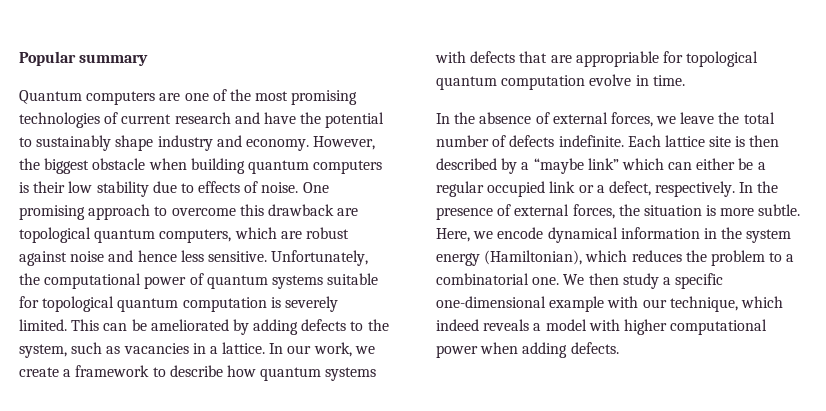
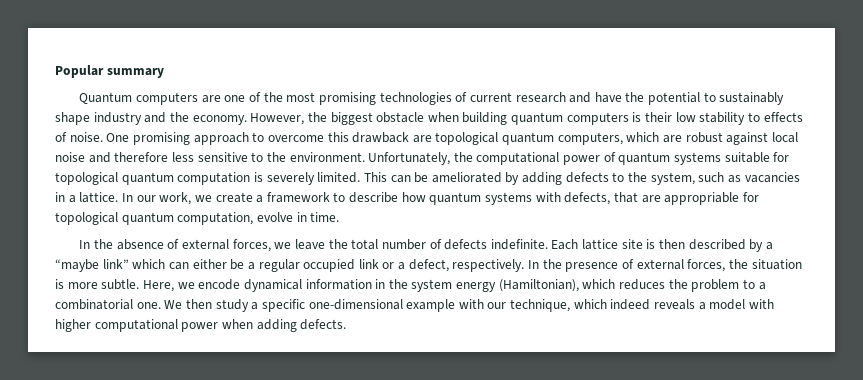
(242, 141) none -> [169,112,189,122] the
[152,181,177,193] due -> (746, 118) none
(67, 258) none -> [771,132,798,143] local
[137,250,267,262] hence less sensitive. -> [114,152,365,162] therefore less sensitive to the environment.
[470,51,516,63] defects -> [564,192,611,205] defects,
[501,75,586,90] computation -> [177,212,254,225] computation,

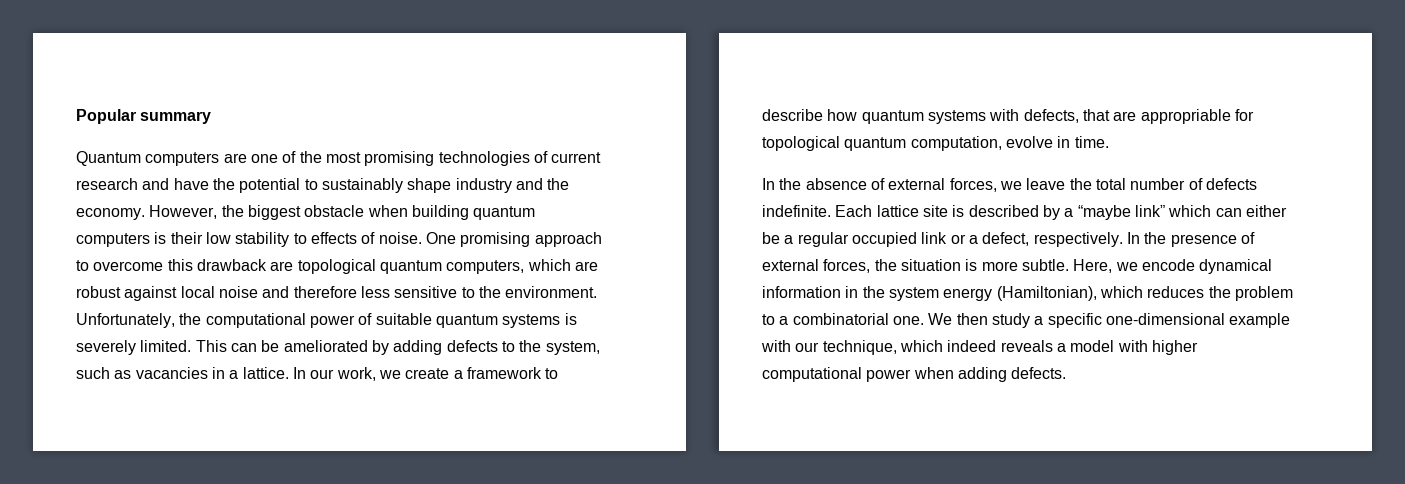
[618,152,790,165] [55,172,251,185] quantum systems suitable for topological quantum computation -> [375,313,561,328] suitable quantum systems
[659,239,686,249] then -> (965, 211) none

